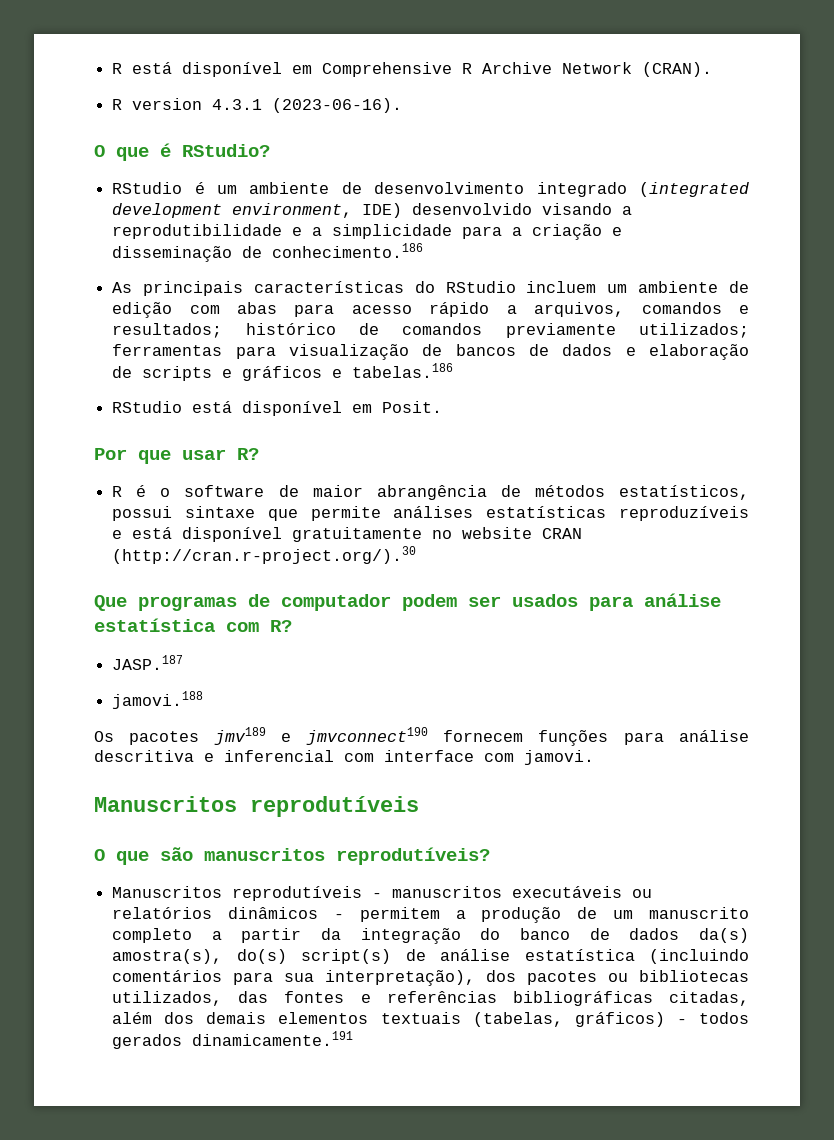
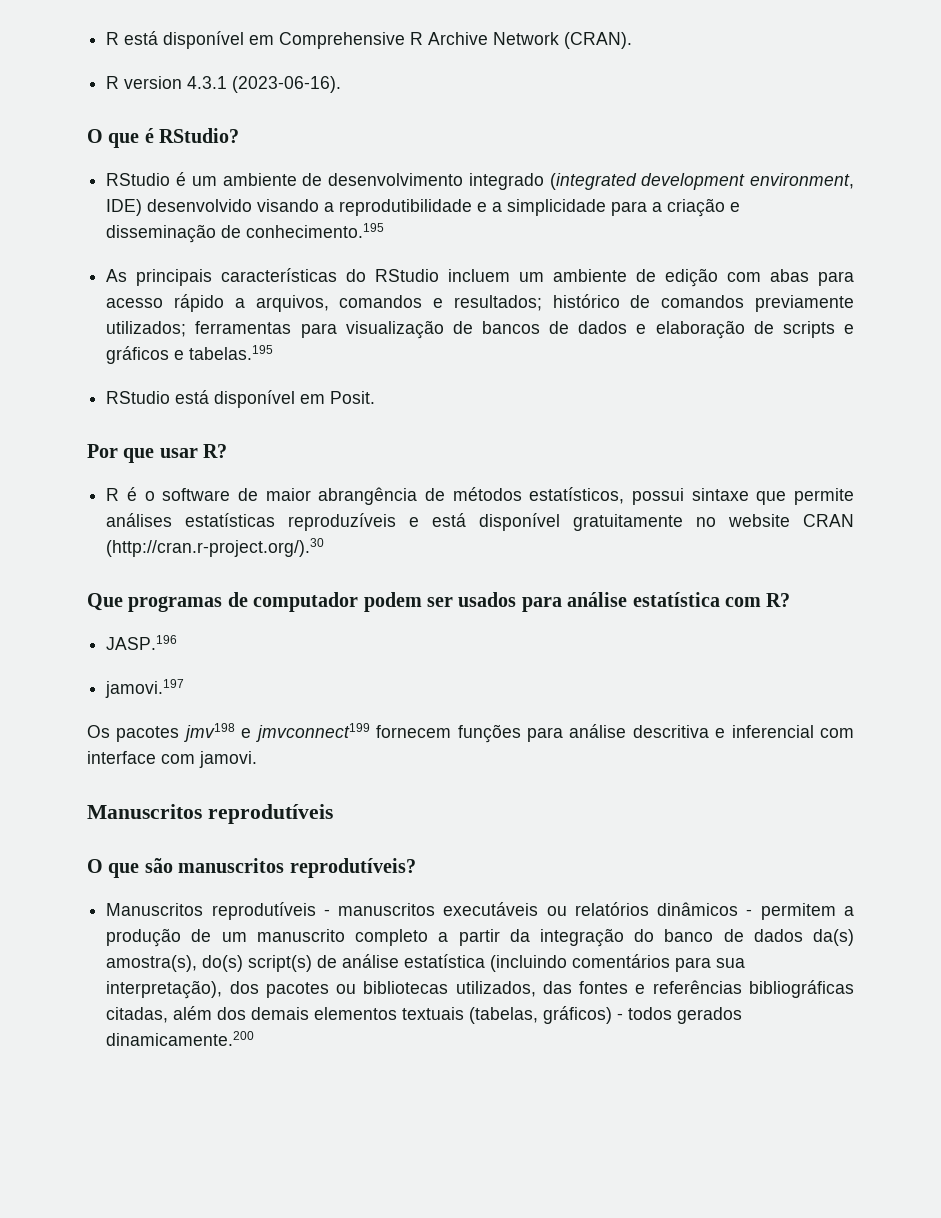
[272,243,424,258] conhecimento.186 -> [246,223,385,238] conhecimento.195
[352,363,454,378] tabelas.186 -> [189,345,274,360] tabelas.195
[112,655,184,670] [112,691,204,709] JASP.187 // jamovi.188 -> [106,635,178,650] [105,679,185,698] JASP.196 // jamovi.197
[213,727,428,745] jmv189 e jmvconnect190 -> [183,723,370,742] jmv198 e jmvconnect199
[192,1031,354,1046] dinamicamente.191 -> [106,1031,255,1046] dinamicamente.200

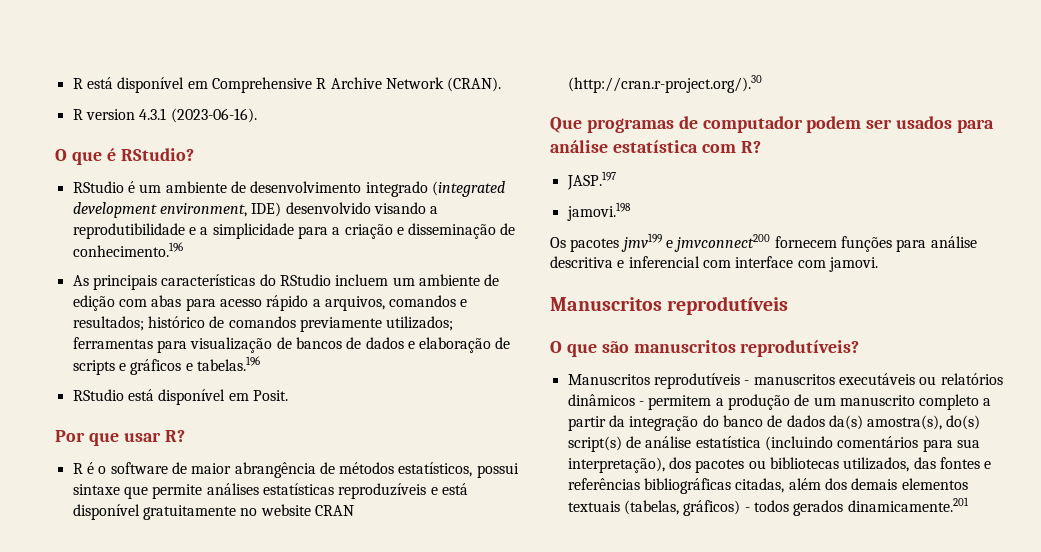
[246,223,385,238] conhecimento.195 -> [72,242,183,257] conhecimento.196
[189,345,274,360] tabelas.195 -> [196,356,260,371] tabelas.196
[106,635,178,650] [105,679,185,698] JASP.196 // jamovi.197 -> [566,171,616,190] [566,202,631,221] JASP.197 // jamovi.198
[183,723,370,742] jmv198 e jmvconnect199 -> [620,233,771,252] jmv199 e jmvconnect200
[106,1031,255,1046] dinamicamente.200 -> [847,497,969,512] dinamicamente.201

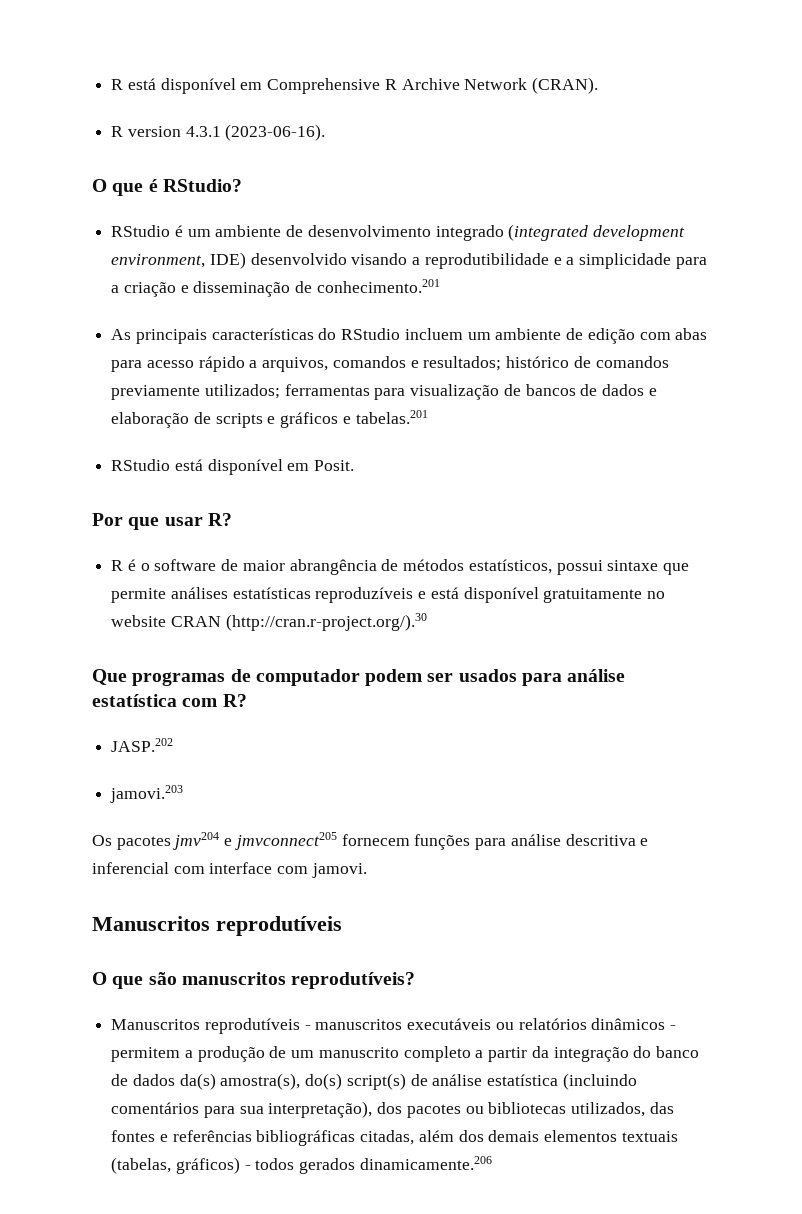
[72,242,183,257] conhecimento.196 -> [316,279,440,293] conhecimento.201
[196,356,260,371] tabelas.196 -> [355,410,428,424] tabelas.201
[566,171,616,190] [566,202,631,221] JASP.197 // jamovi.198 -> [111,738,174,752] [110,785,184,803] JASP.202 // jamovi.203
[620,233,771,252] jmv199 e jmvconnect200 -> [173,832,337,850] jmv204 e jmvconnect205
[847,497,969,512] dinamicamente.201 -> [359,1156,492,1170] dinamicamente.206

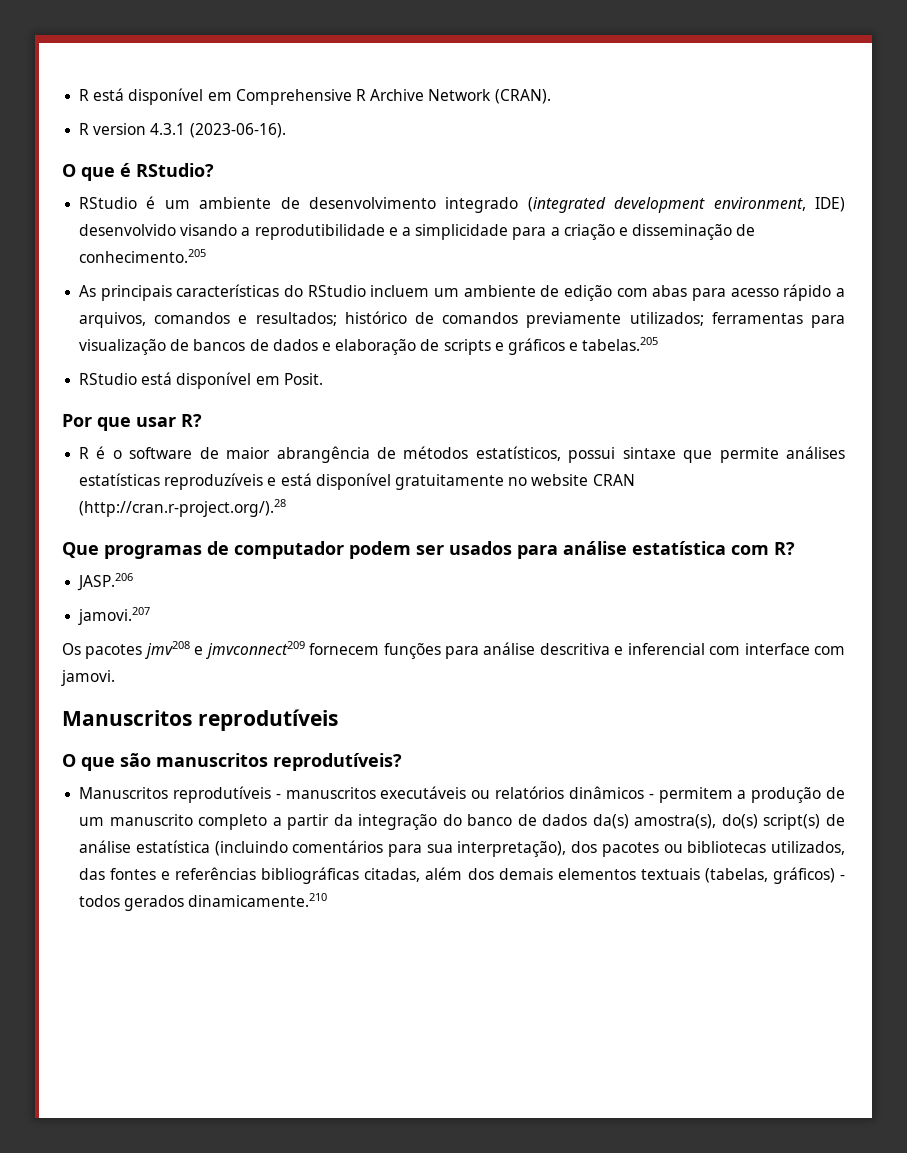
[316,279,440,293] conhecimento.201 -> [79,249,207,263] conhecimento.205
[355,410,428,424] tabelas.201 -> [582,337,659,351] tabelas.205
[225,613,427,631] (http://cran.r-project.org/).30 -> [79,499,287,517] (http://cran.r-project.org/).28
[111,738,174,752] [110,785,184,803] JASP.202 // jamovi.203 -> [77,573,134,591] [78,607,151,625] JASP.206 // jamovi.207
[173,832,337,850] jmv204 e jmvconnect205 -> [144,641,305,659] jmv208 e jmvconnect209
[359,1156,492,1170] dinamicamente.206 -> [188,893,328,907] dinamicamente.210

